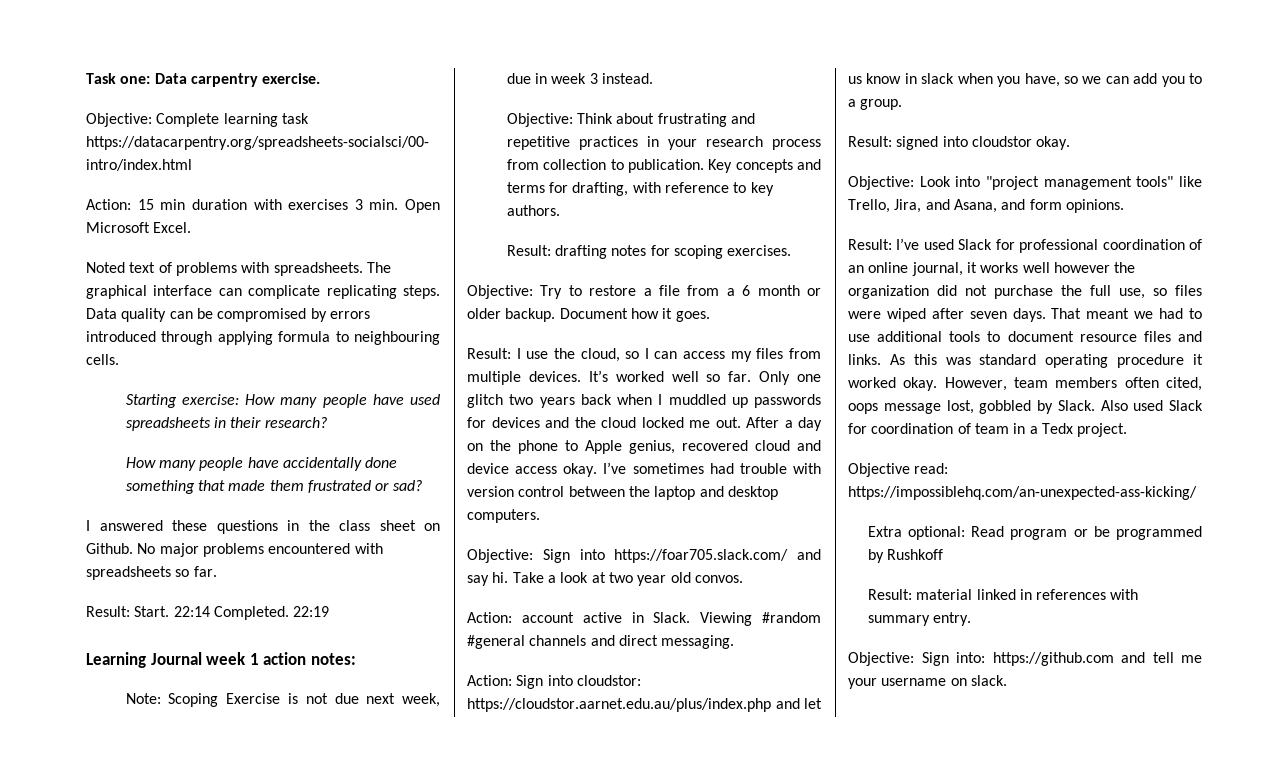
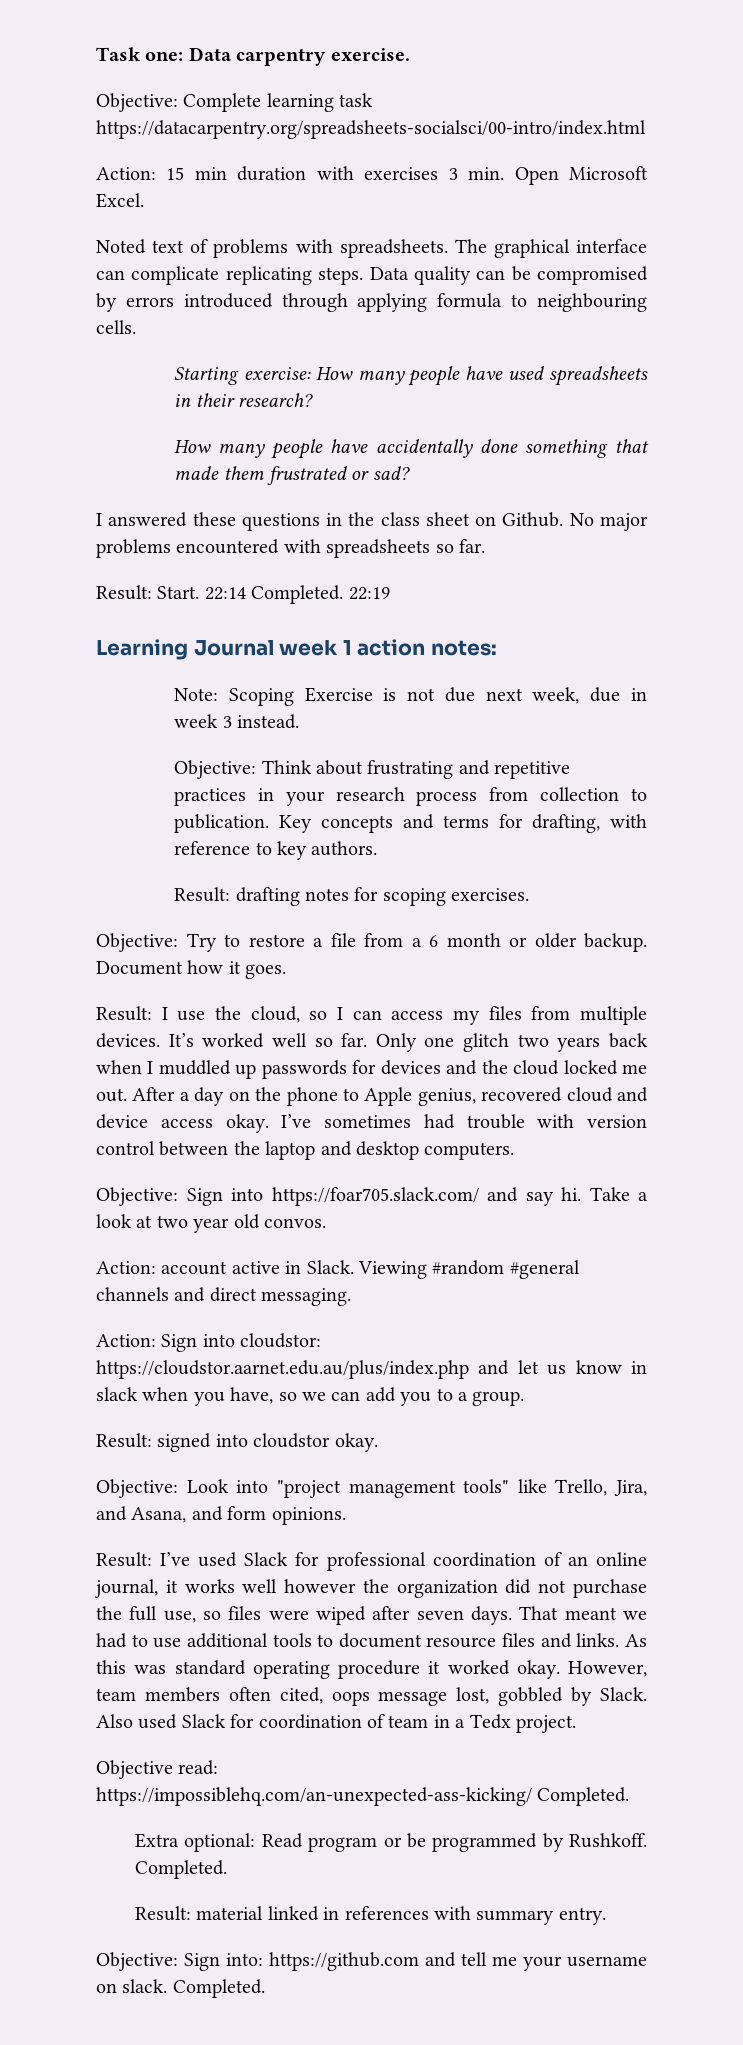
(1197, 493) none -> [537,1787,630,1806] Completed.
[887,549,944,560] Rushkoff -> [569,1833,647,1848] [135,1860,228,1879] Rushkoff. Completed.
(1007, 680) none -> [172,1979,265,1998] Completed.

